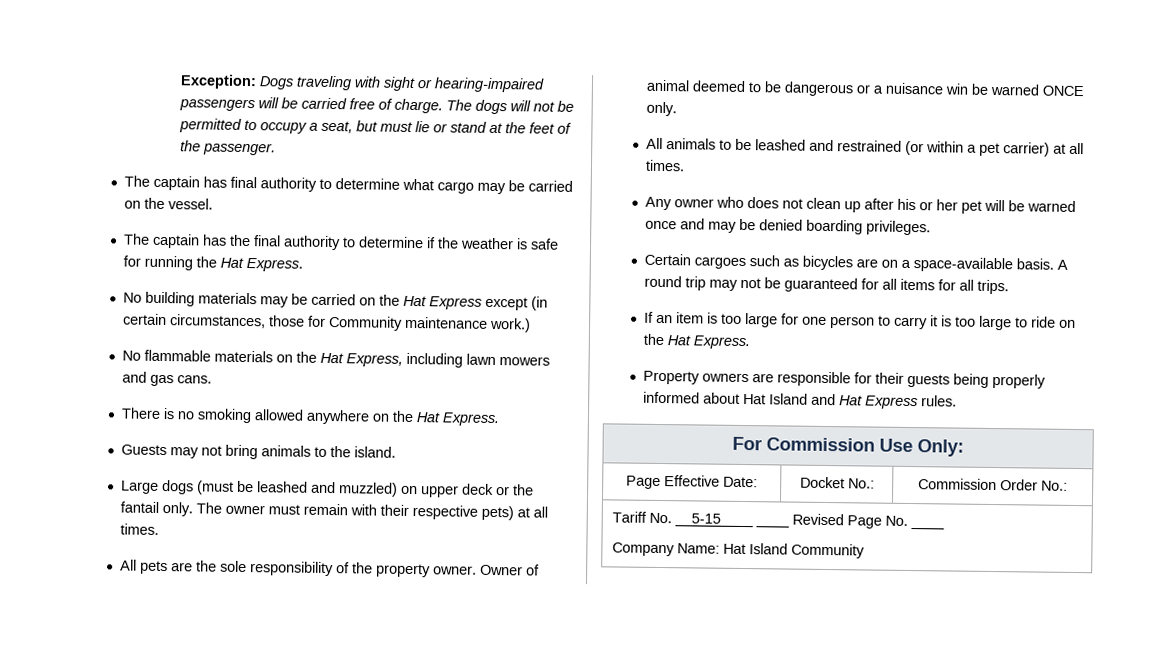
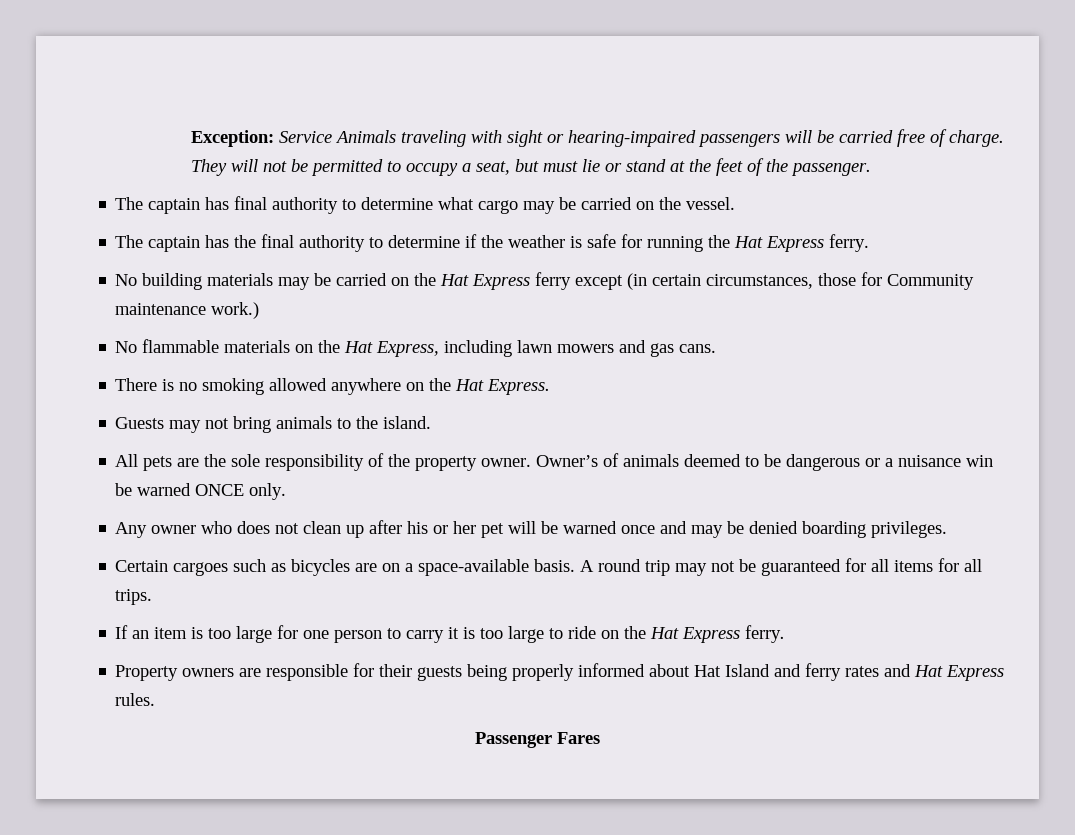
[258,76,294,90] Dogs -> [278,130,396,143] Service Animals
[445,99,507,115] The dogs -> [190,159,227,176] They
[245,257,303,272] Express. -> [766,234,870,252] Express ferry.
(482, 303) none -> [535,272,572,290] ferry
[120,479,534,498] [119,501,548,521] [119,523,159,535] // Large dogs (must be leashed and muzzled) on upper deck or the fantail only. The owner must remain with their respective pets) at all times. -> (432, 422) none
[479,564,540,576] [645,79,690,92] Owner of animal -> [536,453,680,467] Owner’s of animals
[645,137,1084,157] [644,159,685,172] // All animals to be leashed and restrained (or within a pet carrier) at all times. -> (287, 491) none
[692,335,750,350] Express. -> [682,625,786,643] Express ferry.
(836, 399) none -> [805,663,912,681] ferry rates and
[732,436,964,457] [626,475,758,490] [799,476,875,489] [918,478,1068,491] [611,511,908,529] [909,526,945,530] [611,542,865,559] // For Commission Use Only: // Page Effective Date: | Docket No.: | Commission Order No.: // Tariff No. __5-15____ ____ Revised Page No. ____ // Company Name: Hat Island Community -> [475,732,600,748] // Passenger Fares

